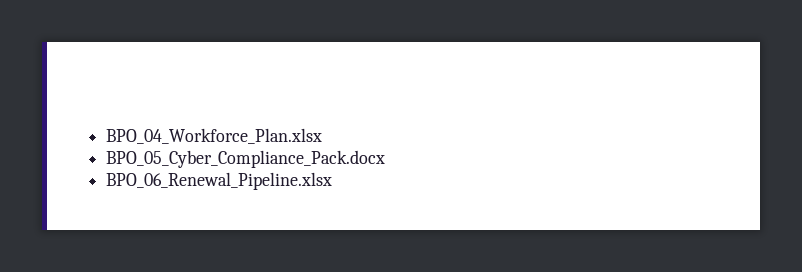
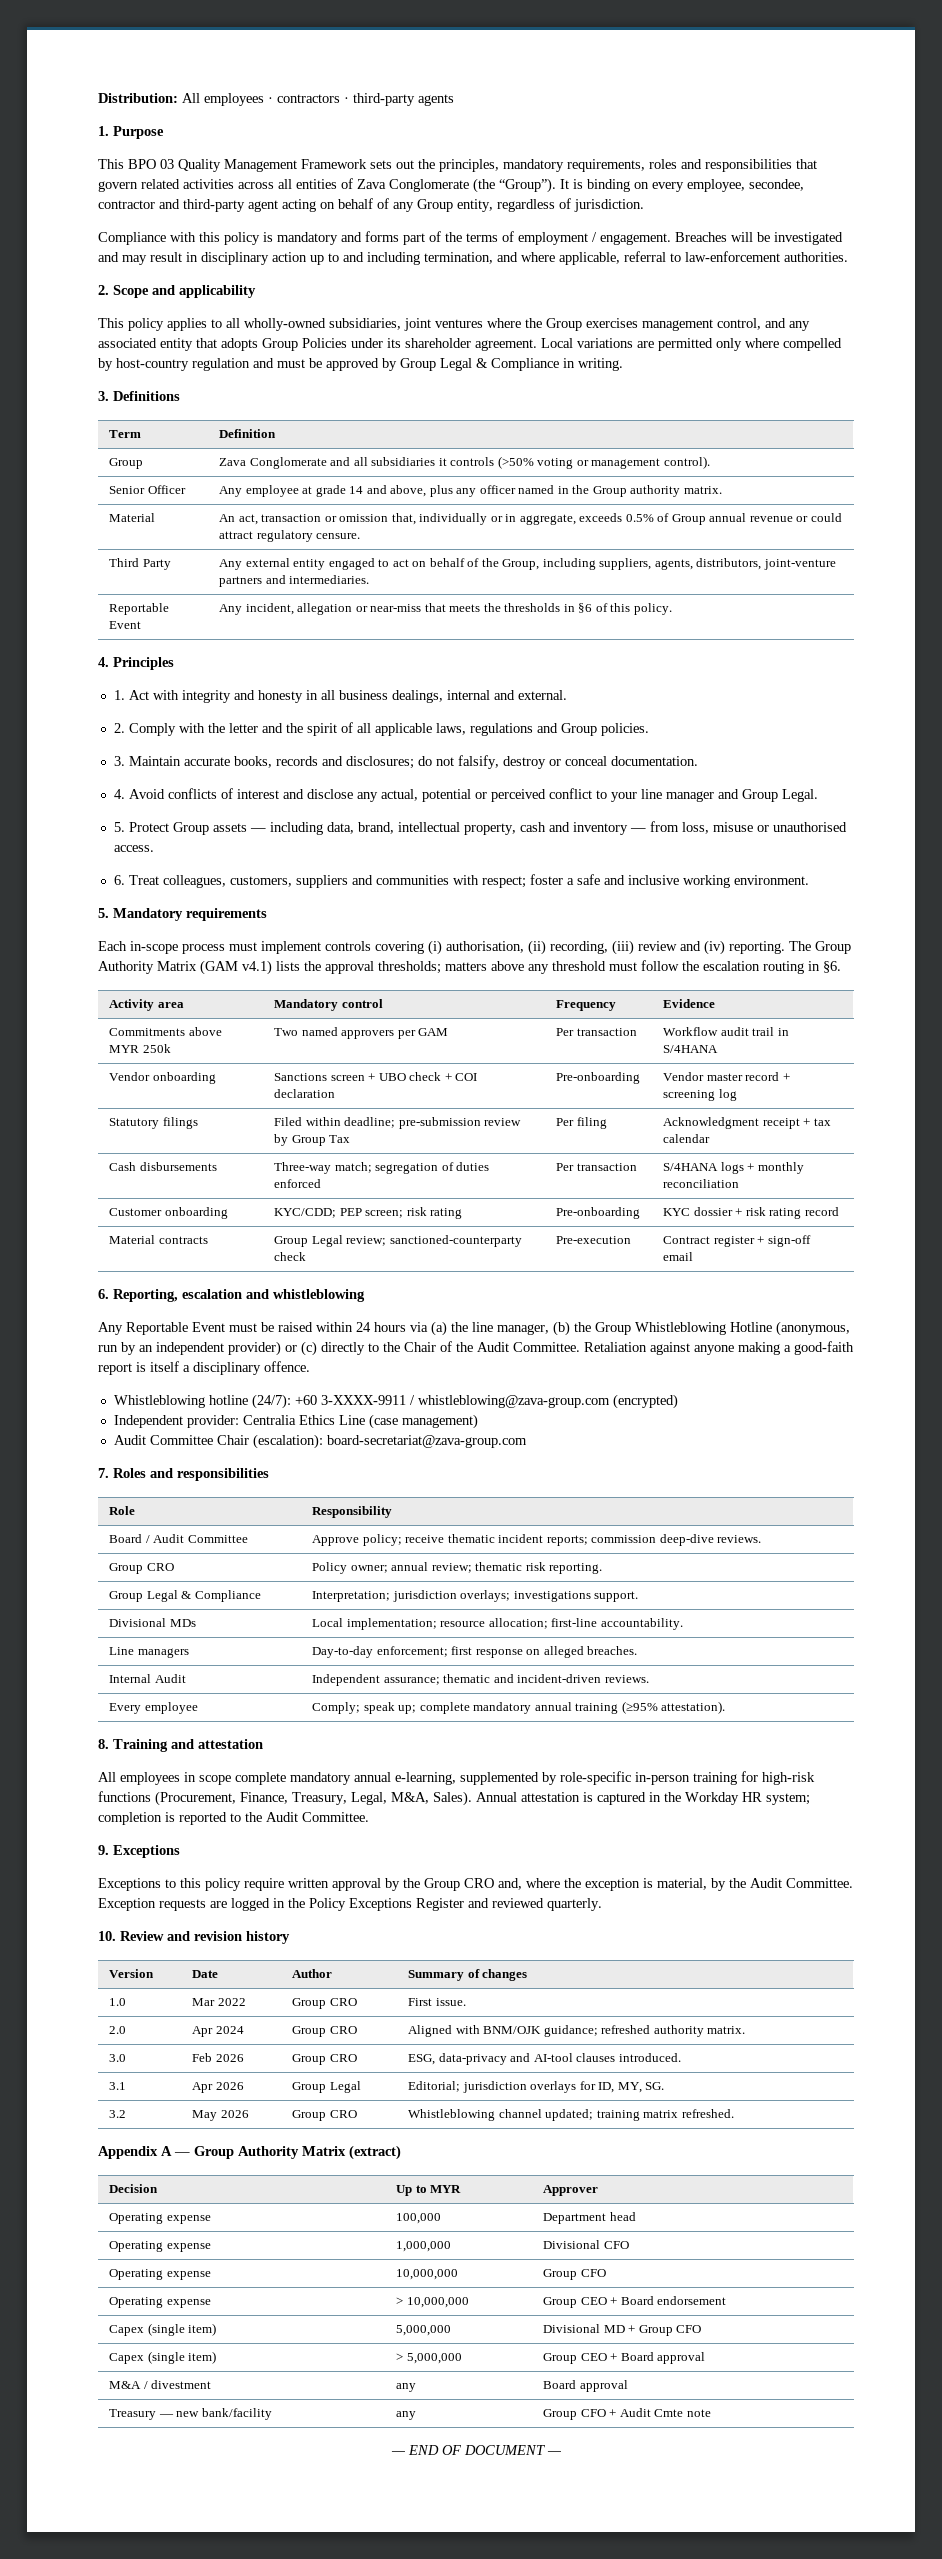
[106,128,323,144] [106,150,386,168] [106,172,333,190] BPO_04_Workforce_Plan.xlsx // BPO_05_Cyber_Compliance_Pack.docx // BPO_06_Renewal_Pipeline.xlsx -> [98,93,454,106] [98,126,164,139] [98,159,817,172] [98,178,804,193] [98,198,644,212] [98,231,843,245] [98,251,848,265] [98,285,256,298] [98,318,810,331] [98,338,842,351] [98,358,623,371] [98,391,180,401] [109,430,142,438] [219,429,277,438] [109,458,144,469] [219,456,710,469] [109,485,186,494] [219,485,722,497] [109,513,156,522] [219,513,842,525] [219,530,361,542] [109,558,171,570] [219,558,836,570] [219,575,370,587] [109,603,170,615] [109,621,142,629] [219,603,672,615] [98,657,174,670] [113,690,567,703] [113,722,649,736] [113,755,698,769] [113,788,818,802] [113,821,847,835] [113,845,154,852] [113,874,809,888] [98,908,267,921] [98,940,851,955] [98,960,841,975] [109,999,184,1011] [274,999,383,1011] [556,1000,617,1011] [663,999,716,1008] [109,1027,222,1036] [109,1044,171,1053] [274,1027,449,1039] [556,1028,637,1036] [663,1027,789,1036] [663,1045,719,1053] [109,1072,216,1084] [274,1072,478,1081] [274,1089,336,1098] [556,1072,641,1084] [663,1072,790,1081] [663,1089,737,1101] [109,1117,198,1129] [274,1117,522,1129] [274,1134,351,1146] [556,1117,607,1129] [663,1117,831,1129] [663,1134,711,1143] [109,1162,217,1171] [274,1162,490,1174] [274,1179,322,1188] [556,1163,637,1171] [663,1162,804,1174] [663,1179,740,1188] [109,1207,228,1219] [274,1207,463,1219] [556,1207,641,1219] [663,1207,839,1219] [109,1235,208,1244] [274,1235,522,1247] [274,1252,307,1261] [556,1236,632,1244] [663,1235,811,1247] [663,1252,694,1261] [98,1289,365,1302] [98,1321,850,1336] [98,1341,854,1356] [98,1361,310,1375] [113,1394,678,1409] [113,1414,478,1429] [113,1434,527,1449] [98,1468,269,1481] [109,1506,136,1515] [312,1506,393,1518] [109,1534,248,1543] [312,1534,762,1546] [109,1563,174,1574] [312,1562,603,1574] [109,1590,261,1602] [312,1590,639,1602] [109,1618,196,1627] [312,1618,683,1630] [109,1647,189,1658] [312,1646,638,1658] [109,1674,186,1683] [312,1674,649,1686] [109,1702,198,1714] [312,1701,726,1714] [98,1739,263,1752] [98,1771,815,1785] [98,1791,810,1806] [98,1812,369,1825] [98,1845,180,1858] [98,1878,853,1891] [98,1898,602,1911] [98,1931,290,1944] [109,1969,155,1978] [192,1970,219,1978] [292,1969,333,1978] [408,1969,528,1981] [109,1998,127,2006] [192,1998,246,2006] [292,1998,357,2009] [408,1998,466,2006] [109,2026,127,2034] [192,2026,244,2037] [292,2026,357,2037] [408,2025,746,2037] [109,2054,127,2062] [192,2053,244,2062] [292,2054,357,2065] [408,2053,681,2065] [109,2082,127,2090] [192,2082,244,2093] [292,2081,361,2093] [408,2081,665,2093] [109,2110,127,2118] [192,2110,249,2121] [292,2110,357,2121] [408,2109,734,2121] [98,2145,401,2160] [109,2184,159,2193] [396,2185,462,2196] [543,2185,599,2196] [109,2213,211,2224] [396,2213,442,2224] [543,2212,636,2224] [109,2241,211,2252] [396,2241,452,2252] [543,2240,629,2249] [109,2269,211,2280] [396,2269,459,2280] [543,2269,606,2280] [109,2297,211,2308] [396,2297,469,2308] [543,2296,727,2308] [109,2323,217,2336] [396,2325,452,2336] [543,2324,702,2336] [109,2351,217,2364] [396,2353,462,2364] [543,2352,706,2364] [109,2380,212,2389] [396,2383,417,2392] [543,2380,628,2392] [109,2408,272,2420] [396,2411,417,2420] [543,2408,711,2420] [390,2445,561,2455] Distribution: All employees · contractors · third-party agents // 1. Purpose // This BPO 03 Quality Management Framework sets out the principles, mandatory requirements, roles and responsibilities that govern related activities across all entities of Zava Conglomerate (the “Group”). It is binding on every employee, secondee, contractor and third-party agent acting on behalf of any Group entity, regardless of jurisdiction. // Compliance with this policy is mandatory and forms part of the terms of employment / engagement. Breaches will be investigated and may result in disciplinary action up to and including termination, and where applicable, referral to law-enforcement authorities. // 2. Scope and applicability // This policy applies to all wholly-owned subsidiaries, joint ventures where the Group exercises management control, and any associated entity that adopts Group Policies under its shareholder agreement. Local variations are permitted only where compelled by host-country regulation and must be approved by Group Legal & Compliance in writing. // 3. Definitions // Term | Definition // Group | Zava Conglomerate and all subsidiaries it controls (>50% voting or management control). // Senior Officer | Any employee at grade 14 and above, plus any officer named in the Group authority matrix. // Material | An act, transaction or omission that, individually or in aggregate, exceeds 0.5% of Group annual revenue or could attract regulatory censure. // Third Party | Any external entity engaged to act on behalf of the Group, including suppliers, agents, distributors, joint-venture partners and intermediaries. // Reportable Event | Any incident, allegation or near-miss that meets the thresholds in §6 of this policy. // 4. Principles // 1. Act with integrity and honesty in all business dealings, internal and external. // 2. Comply with the letter and the spirit of all applicable laws, regulations and Group policies. // 3. Maintain accurate books, records and disclosures; do not falsify, destroy or conceal documentation. // 4. Avoid conflicts of interest and disclose any actual, potential or perceived conflict to your line manager and Group Legal. // 5. Protect Group assets — including data, brand, intellectual property, cash and inventory — from loss, misuse or unauthorised access. // 6. Treat colleagues, customers, suppliers and communities with respect; foster a safe and inclusive working environment. // 5. Mandatory requirements // Each in-scope process must implement controls covering (i) authorisation, (ii) recording, (iii) review and (iv) reporting. The Group Authority Matrix (GAM v4.1) lists the approval thresholds; matters above any threshold must follow the escalation routing in §6. // Activity area | Mandatory control | Frequency | Evidence // Commitments above MYR 250k | Two named approvers per GAM | Per transaction | Workflow audit trail in S/4HANA // Vendor onboarding | Sanctions screen + UBO check + COI declaration | Pre-onboarding | Vendor master record + screening log // Statutory filings | Filed within deadline; pre-submission review by Group Tax | Per filing | Acknowledgment receipt + tax calendar // Cash disbursements | Three-way match; segregation of duties enforced | Per transaction | S/4HANA logs + monthly reconciliation // Customer onboarding | KYC/CDD; PEP screen; risk rating | Pre-onboarding | KYC dossier + risk rating record // Material contracts | Group Legal review; sanctioned-counterparty check | Pre-execution | Contract register + sign-off email // 6. Reporting, escalation and whistleblowing // Any Reportable Event must be raised within 24 hours via (a) the line manager, (b) the Group Whistleblowing Hotline (anonymous, run by an independent provider) or (c) directly to the Chair of the Audit Committee. Retaliation against anyone making a good-faith report is itself a disciplinary offence. // Whistleblowing hotline (24/7): +60 3-XXXX-9911 / whistleblowing@zava-group.com (encrypted) // Independent provider: Centralia Ethics Line (case management) // Audit Committee Chair (escalation): board-secretariat@zava-group.com // 7. Roles and responsibilities // Role | Responsibility // Board / Audit Committee | Approve policy; receive thematic incident reports; commission deep-dive reviews. // Group CRO | Policy owner; annual review; thematic risk reporting. // Group Legal & Compliance | Interpretation; jurisdiction overlays; investigations support. // Divisional MDs | Local implementation; resource allocation; first-line accountability. // Line managers | Day-to-day enforcement; first response on alleged breaches. // Internal Audit | Independent assurance; thematic and incident-driven reviews. // Every employee | Comply; speak up; complete mandatory annual training (≥95% attestation). // 8. Training and attestation // All employees in scope complete mandatory annual e-learning, supplemented by role-specific in-person training for high-risk functions (Procurement, Finance, Treasury, Legal, M&A, Sales). Annual attestation is captured in the Workday HR system; completion is reported to the Audit Committee. // 9. Exceptions // Exceptions to this policy require written approval by the Group CRO and, where the exception is material, by the Audit Committee. Exception requests are logged in the Policy Exceptions Register and reviewed quarterly. // 10. Review and revision history // Version | Date | Author | Summary of changes // 1.0 | Mar 2022 | Group CRO | First issue. // 2.0 | Apr 2024 | Group CRO | Aligned with BNM/OJK guidance; refreshed authority matrix. // 3.0 | Feb 2026 | Group CRO | ESG, data-privacy and AI-tool clauses introduced. // 3.1 | Apr 2026 | Group Legal | Editorial; jurisdiction overlays for ID, MY, SG. // 3.2 | May 2026 | Group CRO | Whistleblowing channel updated; training matrix refreshed. // Appendix A — Group Authority Matrix (extract) // Decision | Up to MYR | Approver // Operating expense | 100,000 | Department head // Operating expense | 1,000,000 | Divisional CFO // Operating expense | 10,000,000 | Group CFO // Operating expense | > 10,000,000 | Group CEO + Board endorsement // Capex (single item) | 5,000,000 | Divisional MD + Group CFO // Capex (single item) | > 5,000,000 | Group CEO + Board approval // M&A / divestment | any | Board approval // Treasury — new bank/facility | any | Group CFO + Audit Cmte note // — END OF DOCUMENT —

